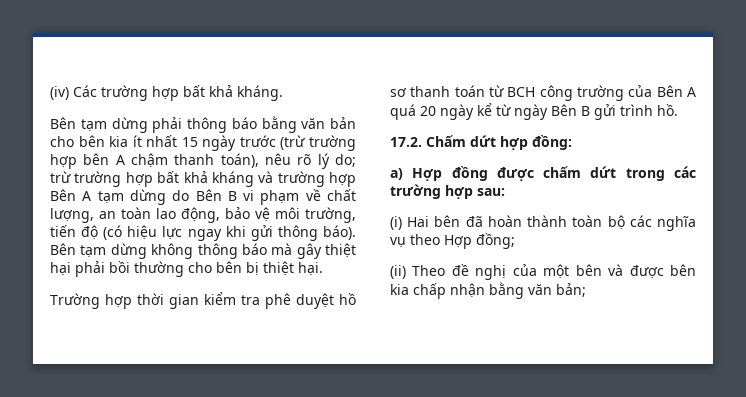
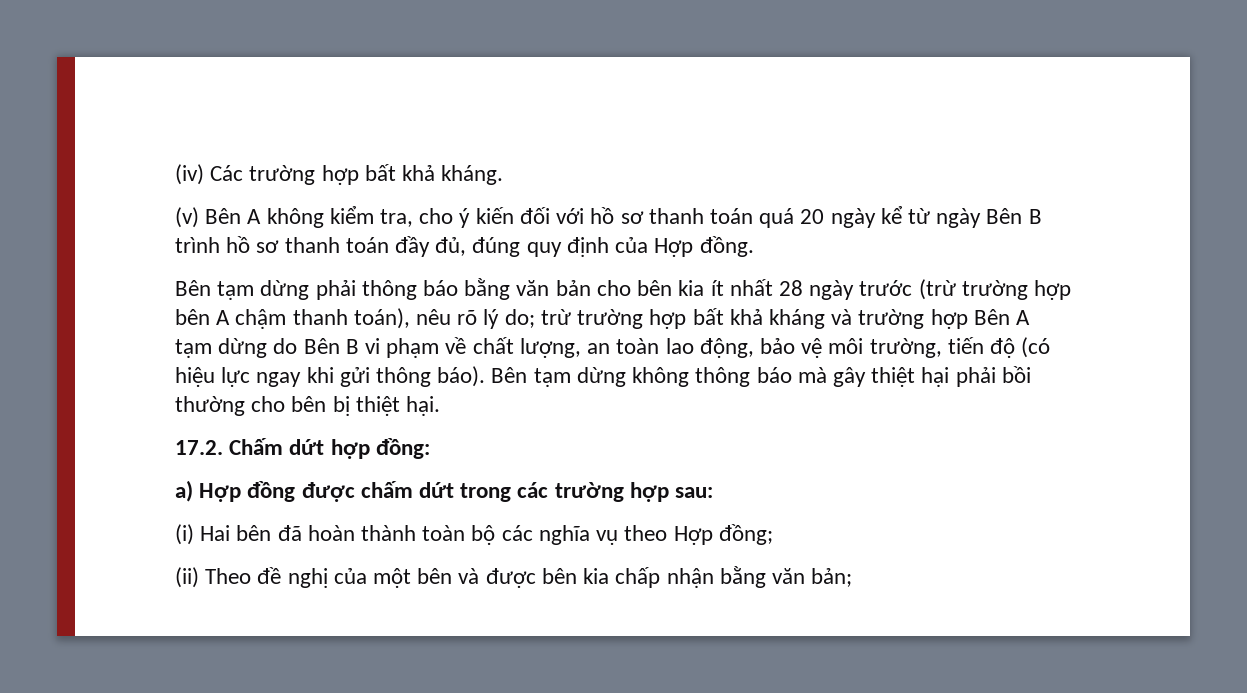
(283, 93) none -> [175,206,1042,228] [175,236,754,257] // (v) Bên A không kiểm tra, cho ý kiến đối với hồ sơ thanh toán quá 20 ngày kể từ ngày Bên B trình hồ sơ thanh toán đầy đủ, đúng quy định của Hợp đồng.
[181,137,198,147] 15 -> [778,280,803,296] 28
[50,292,356,309] [390,85,696,101] [390,103,678,120] // Trường hợp thời gian kiểm tra phê duyệt hồ sơ thanh toán từ BCH công trường của Bên A quá 20 ngày kể từ ngày Bên B gửi trình hồ. -> (441, 406) none

